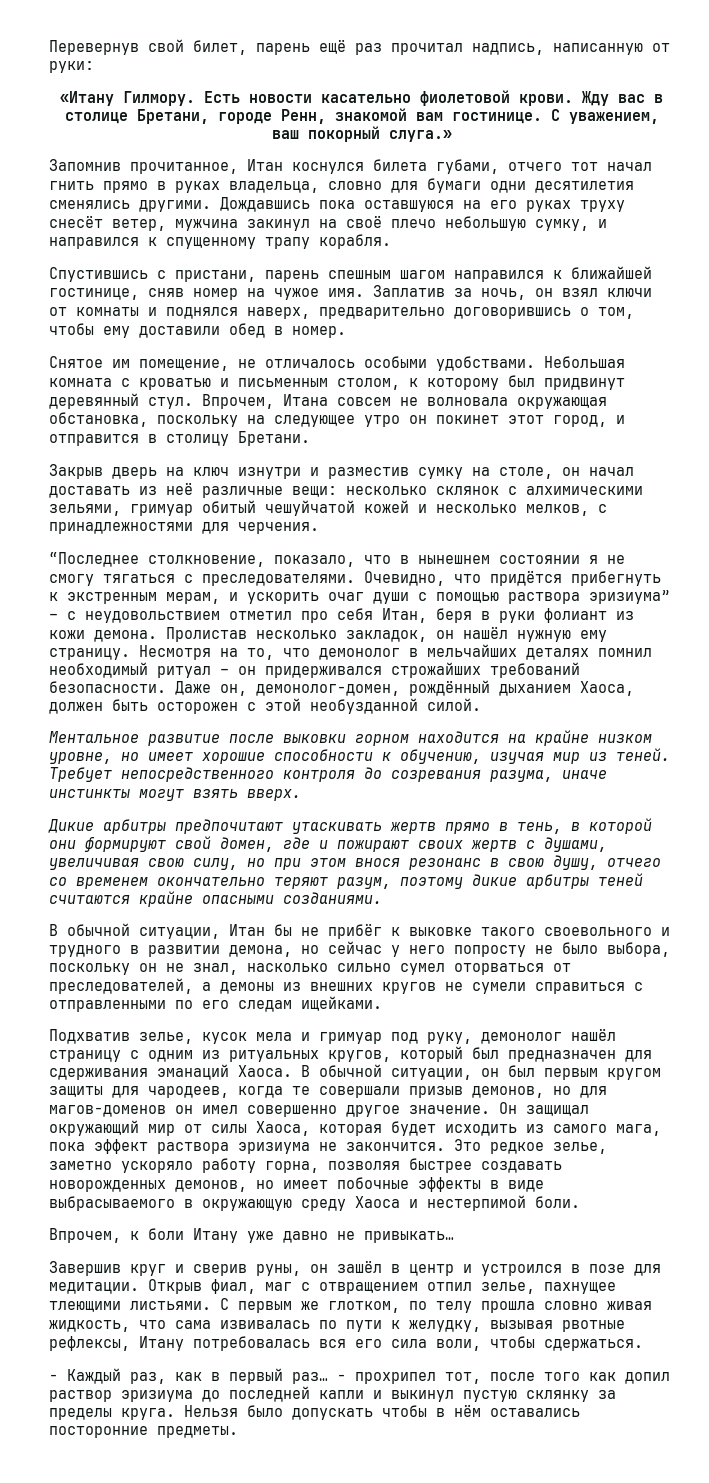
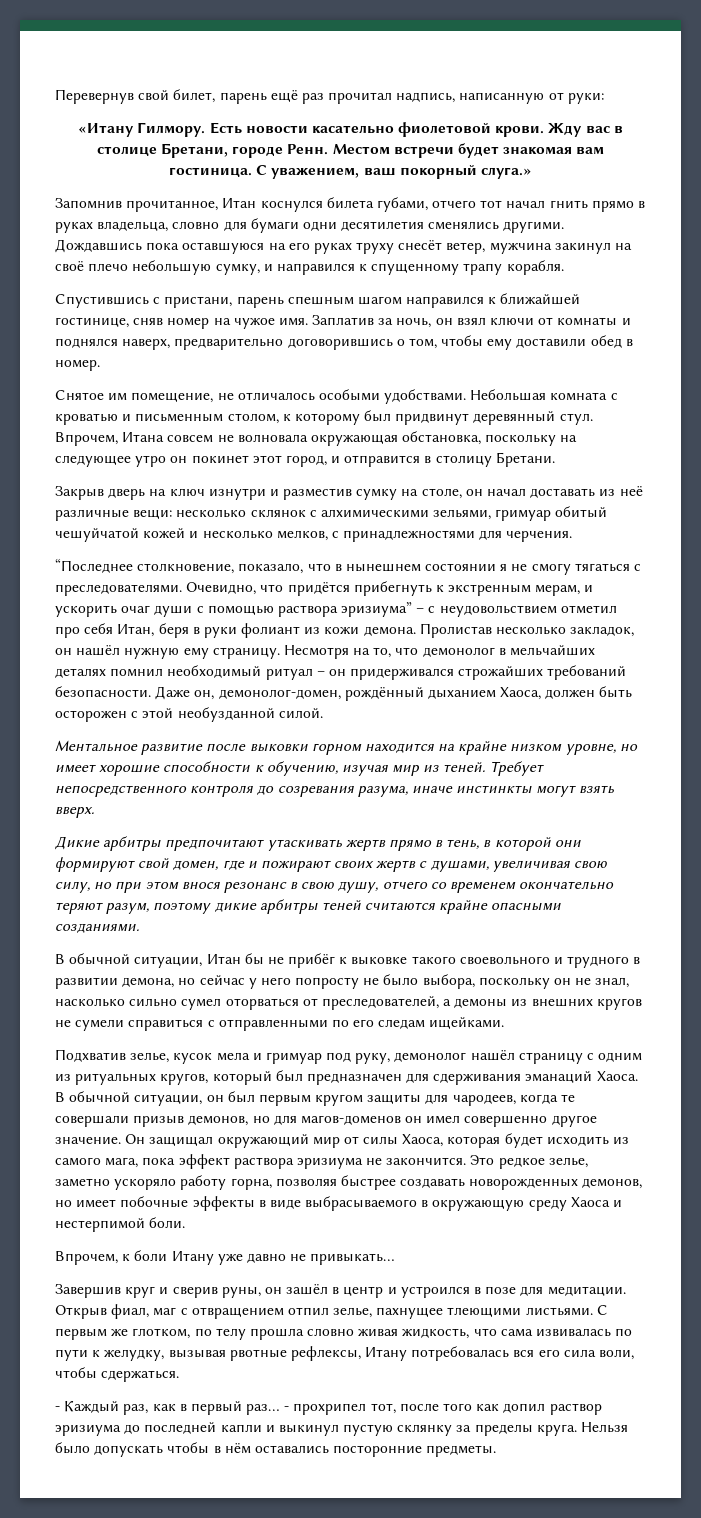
[280,108,542,124] Ренн, знакомой вам гостинице. -> [287,143,605,158] [169,167,253,177] Ренн. Местом встречи будет знакомая вам гостиница.

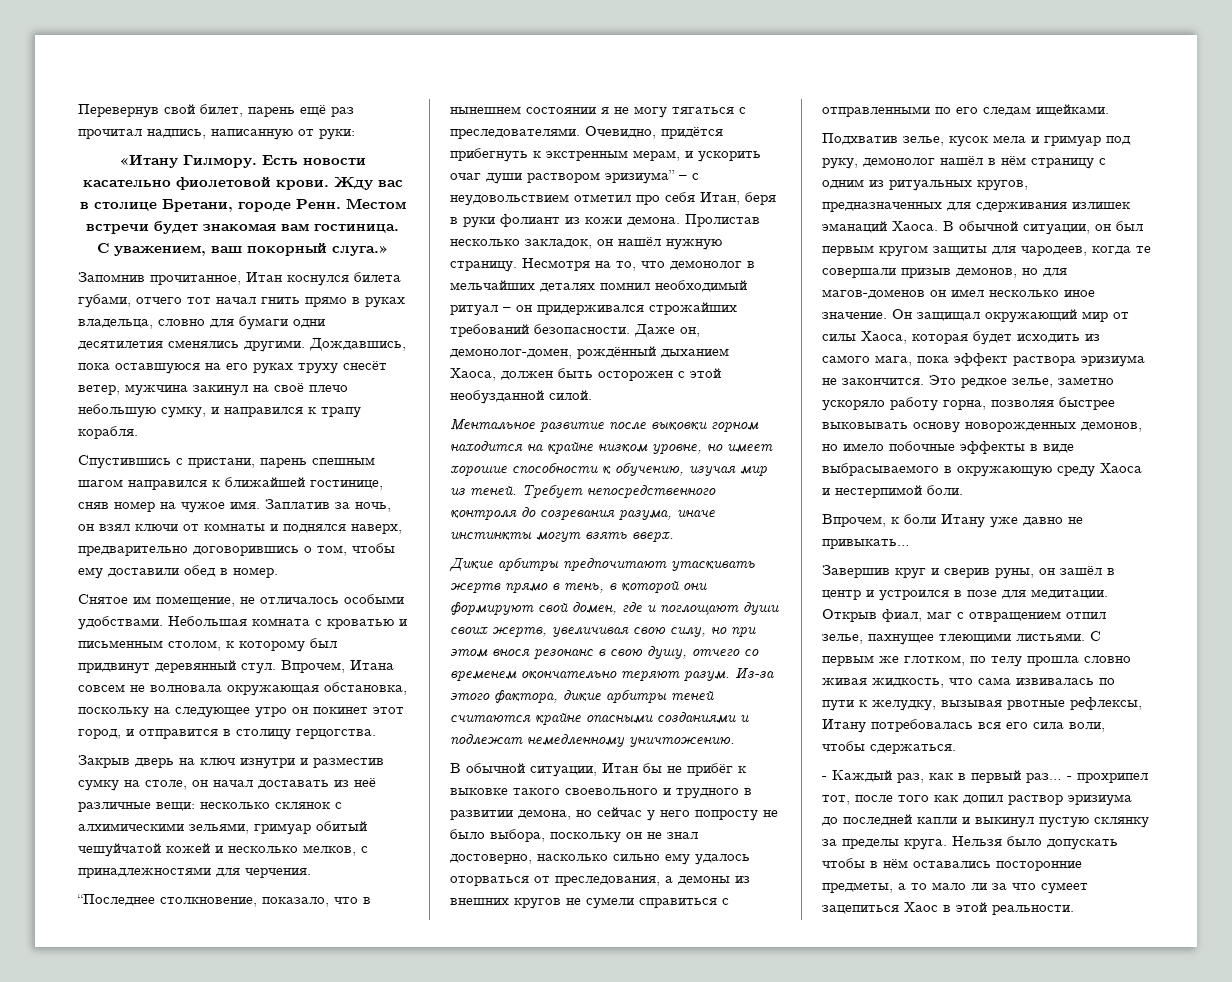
[55,239,142,253] Дождавшись -> [309,338,406,351] Дождавшись,
[371,263,460,275] спущенному -> (317, 410) none
[495,452,555,467] Бретани. -> [296,729,376,739] герцогства.
[531,563,571,575] смогу -> [634,106,667,118] могу
[260,584,284,592] что -> (656, 132) none
[196,605,338,617] с помощью раствора -> [527,172,600,183] раствором
[183,648,209,659] ему -> (722, 244) none
[260,860,489,872] пожирают своих жертв с душами, -> [660,602,779,615] [450,627,547,638] поглощают души своих жертв,
[106,902,212,914] разум, поэтому -> [684,668,774,682] [450,690,558,704] разум. Из-за этого фактора,
[55,923,139,933] созданиями. -> [657,712,749,723] [450,734,735,747] созданиями и подлежат немедленному уничтожению.
[595,977,630,988] [55,998,222,1010] знал, насколько сильно сумел -> [667,832,698,839] [450,853,750,865] знал достоверно, насколько сильно ему удалось
[321,996,439,1010] преследователей, -> [555,876,660,886] преследования,
(515, 1055) none -> [988,156,1026,165] в нём
[212,1070,402,1085] который был предназначен -> [822,202,942,212] предназначенных
(522, 1079) none -> [1072,202,1131,209] излишек
[464,1115,597,1127] совершенно другое -> [989,290,1095,297] несколько иное
[400,1178,466,1188] создавать -> [822,422,960,433] выковывать основу
[76,1199,117,1208] имеет -> [843,443,884,451] имело
[426,1445,497,1457] предметы. -> [822,882,1088,894] [822,902,1074,915] предметы, а то мало ли за что сумеет зацепиться Хаос в этой реальности.

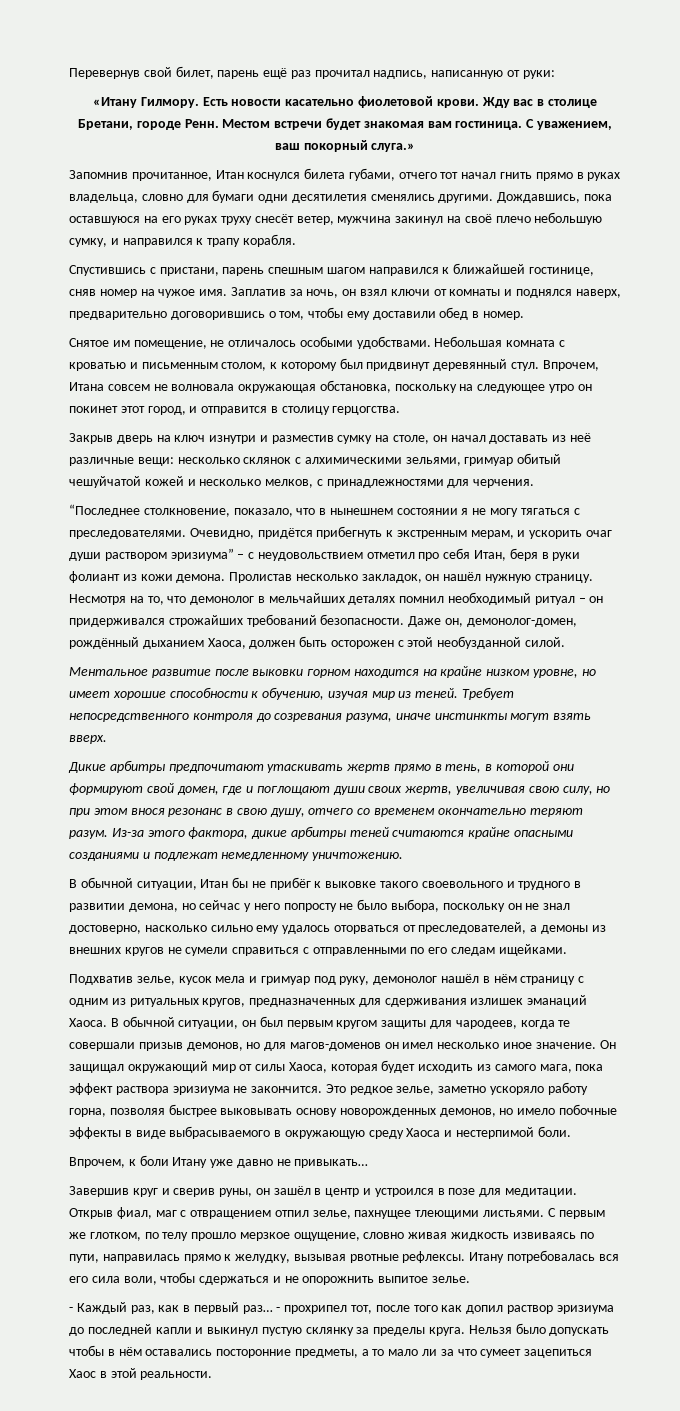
[555,876,660,886] преследования, -> [418,922,527,934] преследователей,
[1027,656,1131,666] [822,677,1115,688] [822,700,854,711] прошла словно живая жидкость, что сама извивалась по пути -> [191,1232,594,1241] [69,1254,221,1263] прошло мерзкое ощущение, словно живая жидкость извиваясь по пути, направилась прямо
[1070,697,1142,710] рефлексы, -> [402,1251,466,1263] рефлексы.
[870,744,956,754] сдержаться. -> [199,1276,471,1285] сдержаться и не опорожнить выпитое зелье.

